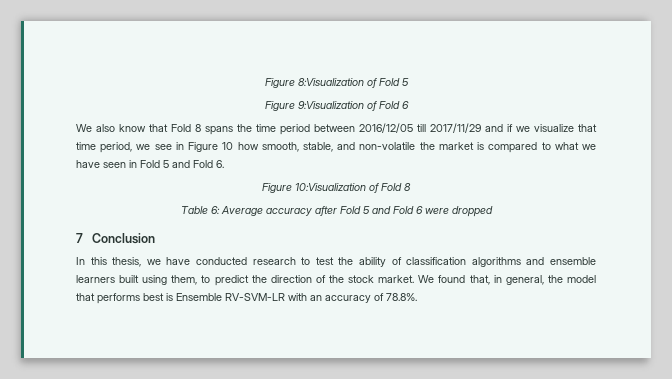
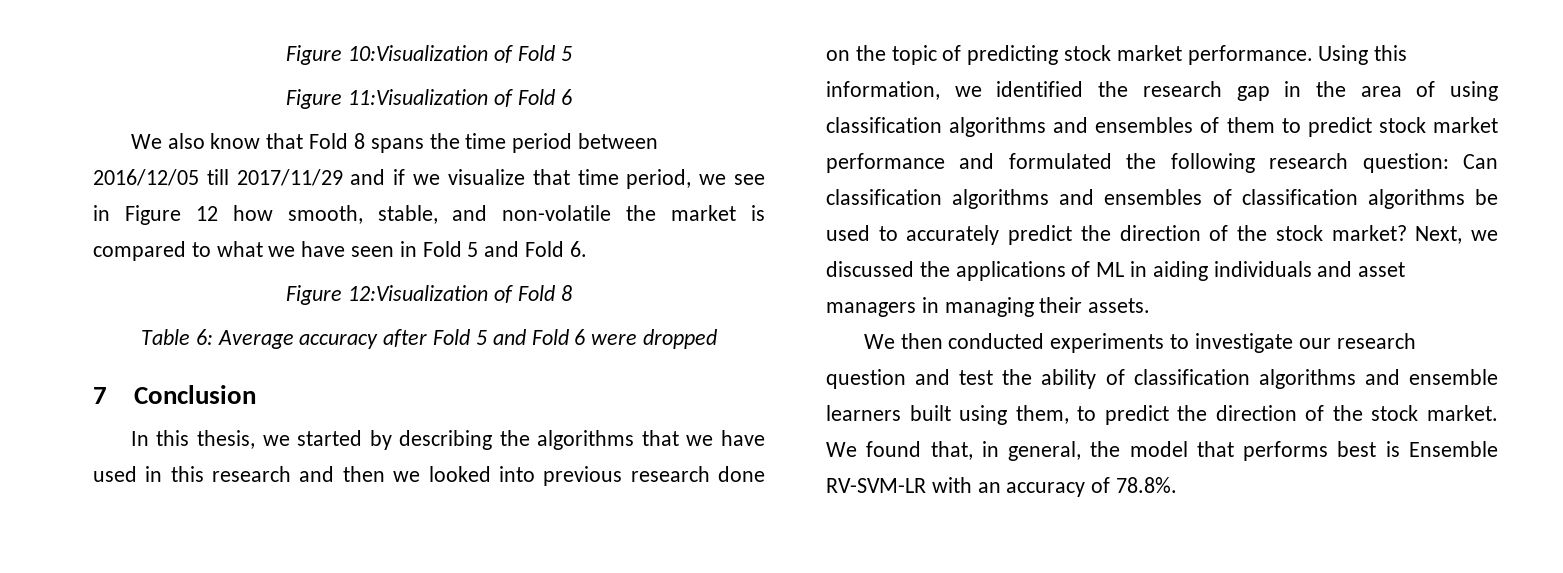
[264,78,364,88] Figure 8:Visualization -> [286,45,489,65] Figure 10:Visualization
[297,101,364,109] 9:Visualization -> [348,89,489,105] 11:Visualization
[222,142,234,150] 10 -> [195,206,218,221] 12
[295,183,366,191] 10:Visualization -> [348,285,489,301] 12:Visualization
[166,257,311,265] have conducted research to -> [297,430,765,450] [93,466,765,486] [826,45,1408,65] [826,81,1498,101] [826,117,1498,137] [826,153,1498,173] [826,189,1498,209] [826,225,1498,245] [826,261,1406,281] [826,297,1151,317] [863,333,1416,353] [826,369,951,389] started by describing the algorithms that we have used in this research and then we looked into previous research done on the topic of predicting stock market performance. Using this information, we identified the research gap in the area of using classification algorithms and ensembles of them to predict stock market performance and formulated the following research question: Can classification algorithms and ensembles of classification algorithms be used to accurately predict the direction of the stock market? Next, we discussed the applications of ML in aiding individuals and asset managers in managing their assets. // We then conducted experiments to investigate our research question and

